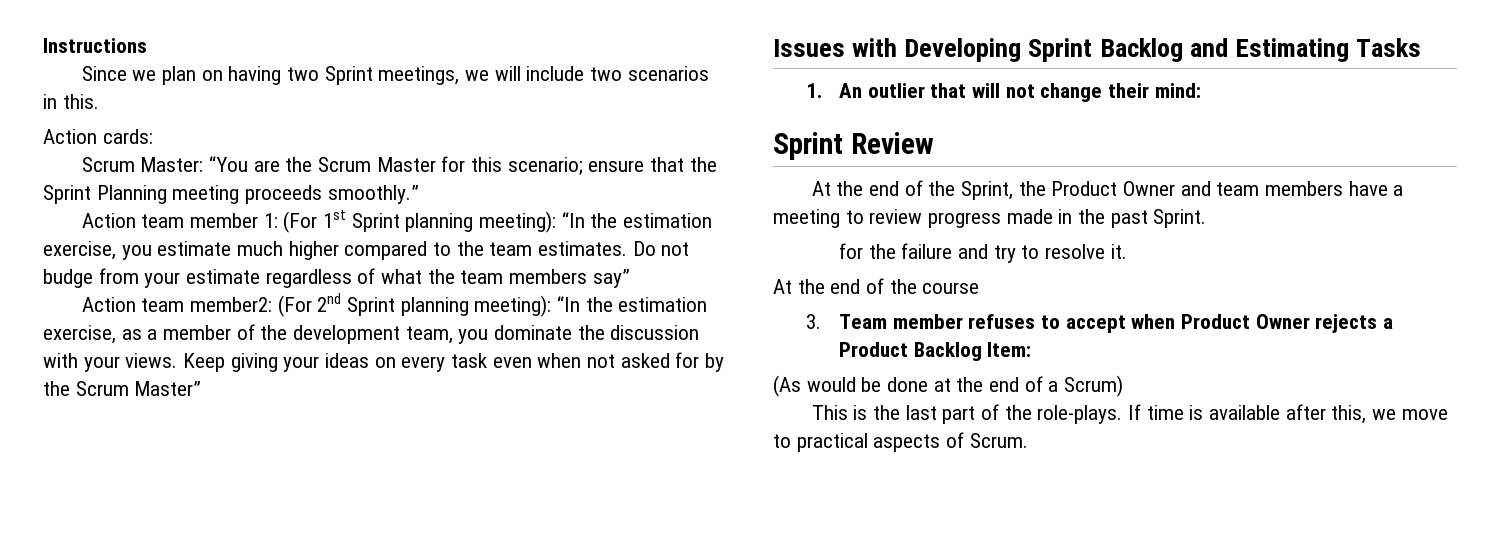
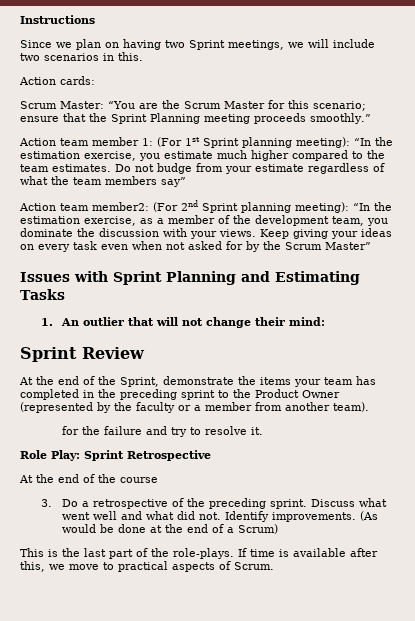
[904,38,1183,62] Developing Sprint Backlog -> [113,271,236,285] Sprint Planning
[1018,181,1404,196] [773,209,1207,228] the Product Owner and team members have a meeting to review progress made in the past Sprint. -> [163,376,376,387] [20,389,340,400] [20,402,369,413] demonstrate the items your team has completed in the preceding sprint to the Product Owner (represented by the faculty or a member from another team).
(1127, 251) none -> [20,450,211,461] // Role Play: Sprint Retrospective
[839,314,1394,333] [839,342,1032,361] Team member refuses to accept when Product Owner rejects a Product Backlog Item: // -> [62,498,388,509] [62,511,357,522] Do a retrospective of the preceding sprint. Discuss what went well and what did not. Identify improvements.

